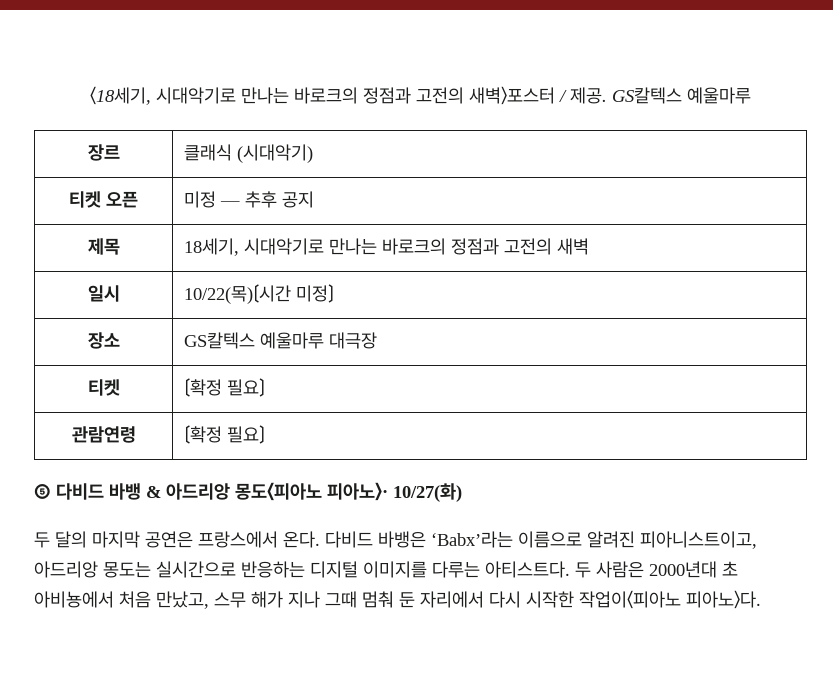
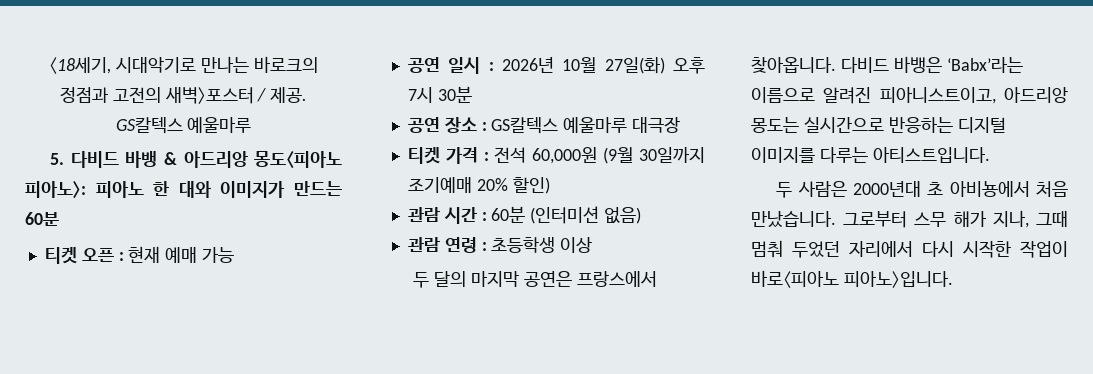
[87,144,120,161] [184,144,314,163] [69,191,138,208] [184,191,315,208] [87,238,120,255] [184,238,590,256] [87,285,120,302] [184,284,335,304] [87,332,120,349] [184,332,378,349] [87,379,120,396] [184,378,266,397] [71,426,136,443] [184,425,266,444] [34,484,51,499] // 장르 | 클래식 (시대악기) // 티켓 오픈 | 미정 — 추후 공지 // 제목 | 18세기, 시대악기로 만나는 바로크의 정점과 고전의 새벽 // 일시 | 10/22(목)〔시간 미정〕 // 장소 | GS칼텍스 예울마루 대극장 // 티켓 | 〔확정 필요〕 // 관람연령 | 〔확정 필요〕 // ⑤ -> [50,153,65,165] // 5.
[382,483,462,502] · 10/27(화) -> [81,181,342,198] [25,212,59,226] [44,246,235,264] [407,56,705,74] [407,86,472,103] [407,117,681,134] [407,147,705,164] [407,177,550,194] [407,206,642,224] [407,237,593,253] : 피아노 한 대와 이미지가 만드는 60분 // 티켓 오픈 : 현재 예매 가능 // 공연 일시 : 2026년 10월 27일(화) 오후 7시 30분 // 공연 장소 : GS칼텍스 예울마루 대극장 // 티켓 가격 : 전석 60,000원 (9월 30일까지 조기예매 20% 할인) // 관람 시간 : 60분 (인터미션 없음) // 관람 연령 : 초등학생 이상
[283,531,320,548] 온다. -> [751,57,836,73] 찾아옵니다.
[485,561,570,578] 아티스트다. -> [872,147,990,163] 아티스트입니다. //
[156,591,209,609] 만났고, -> [751,211,908,228] 만났습니다. 그로부터
[288,591,320,608] 지나 -> [992,210,1029,228] 지나,
[399,592,415,608] 둔 -> [792,241,840,258] 두었던
[627,590,761,609] 〈피아노 피아노〉다. -> [751,270,953,288] 바로〈피아노 피아노〉입니다.

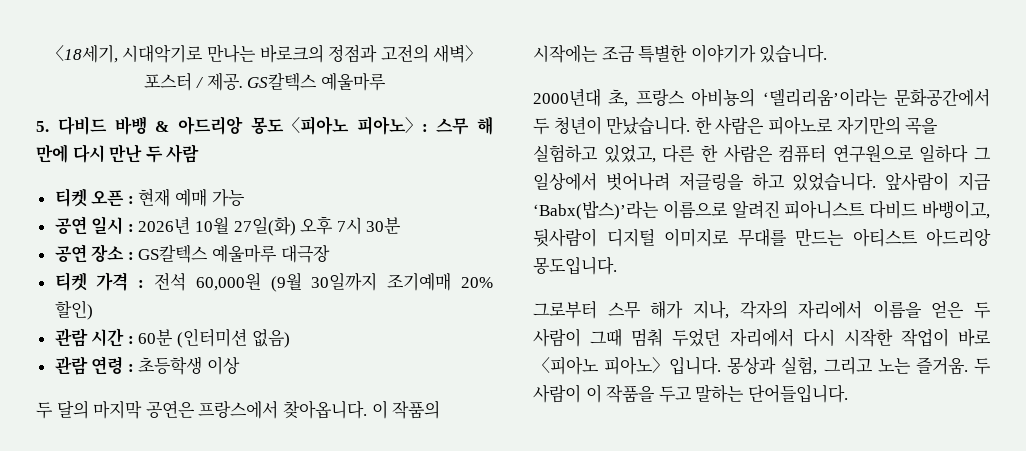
[95,181,342,198] [25,212,59,226] 피아노 한 대와 이미지가 만드는 60분 -> [436,116,493,135] [36,144,200,163] 스무 해 만에 다시 만난 두 사람
[840,56,1023,73] [751,87,1068,104] [751,117,1006,133] [751,147,990,163] [776,181,1068,198] [751,210,1029,228] 다비드 바뱅은 ‘Babx’라는 이름으로 알려진 피아니스트이고, 아드리앙 몽도는 실시간으로 반응하는 디지털 이미지를 다루는 아티스트입니다. // 두 사람은 2000년대 초 아비뇽에서 처음 만났습니다. 그로부터 스무 해가 지나, -> [371,400,441,419] [533,44,828,63] [533,88,990,107] [533,116,939,135] [533,144,991,163] [533,172,991,191] [533,200,990,220] [533,228,991,247] [533,257,617,275] [533,300,991,319] [533,328,581,347] 이 작품의 시작에는 조금 특별한 이야기가 있습니다. // 2000년대 초, 프랑스 아비뇽의 ‘델리리움’이라는 문화공간에서 두 청년이 만났습니다. 한 사람은 피아노로 자기만의 곡을 실험하고 있었고, 다른 한 사람은 컴퓨터 연구원으로 일하다 그 일상에서 벗어나려 저글링을 하고 있었습니다. 앞사람이 지금 ‘Babx(밥스)’라는 이름으로 알려진 피아니스트 다비드 바뱅이고, 뒷사람이 디지털 이미지로 무대를 만드는 아티스트 아드리앙 몽도입니다. // 그로부터 스무 해가 지나, 각자의 자리에서 이름을 얻은 두 사람이
(953, 279) none -> [727,357,992,375] [533,384,848,403] 몽상과 실험, 그리고 노는 즐거움. 두 사람이 이 작품을 두고 말하는 단어들입니다.

